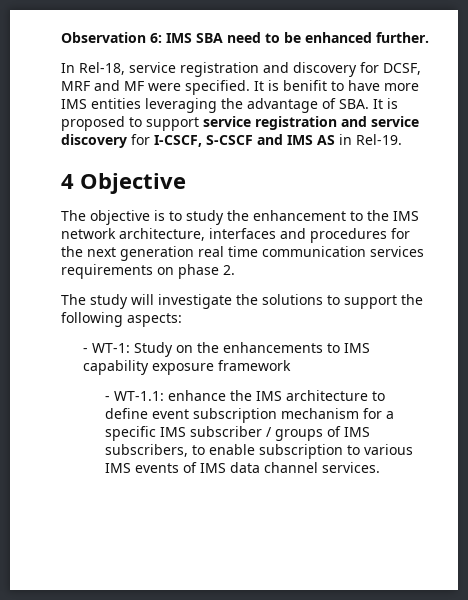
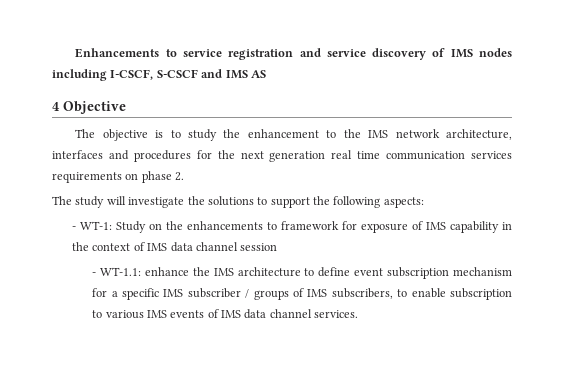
[61,32,429,43] [61,62,421,77] [61,80,419,95] [61,98,398,113] [61,116,199,131] Observation 6: IMS SBA need to be enhanced further. // In Rel-18, service registration and discovery for DCSF, MRF and MF were specified. It is benifit to have more IMS entities leveraging the advantage of SBA. It is proposed to support -> [75,48,177,58] Enhancements to
[131,134,150,145] for -> [432,48,513,58] [52,69,107,81] of IMS nodes including
[339,134,402,145] in Rel-19. -> (266, 74) none
[343,343,370,353] [82,360,291,375] IMS capability exposure framework -> [281,221,512,233] [72,242,278,252] framework for exposure of IMS capability in the context of IMS data channel session

